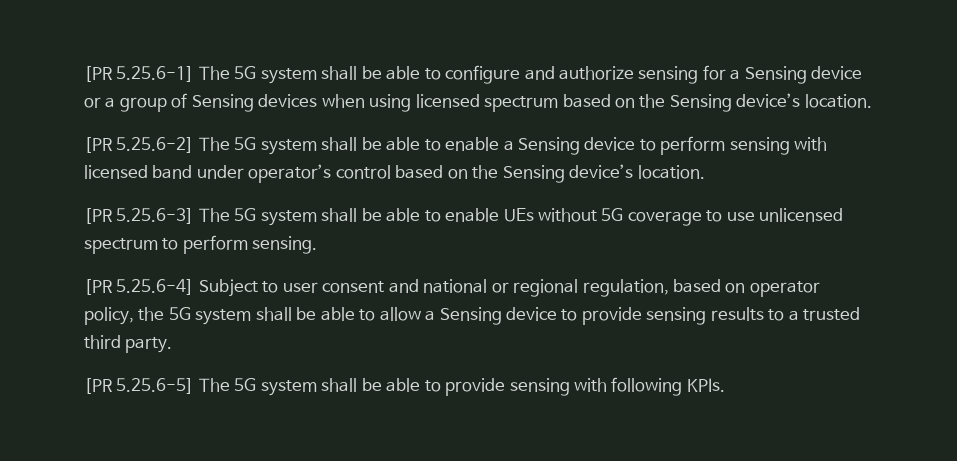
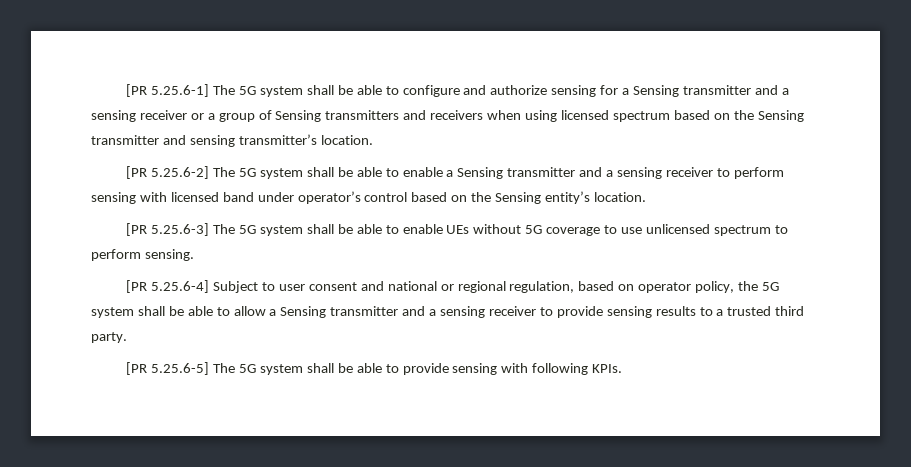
[811,66,863,80] device -> [682,85,789,95] [91,110,187,122] transmitter and a sensing receiver
[258,94,318,108] devices -> [325,110,484,120] transmitters and receivers
[736,93,801,108] device’s -> [91,134,317,147] transmitter and sensing transmitter’s
[584,137,636,151] device -> [507,167,713,179] transmitter and a sensing receiver
[569,164,634,179] device’s -> [545,191,591,204] entity’s
[506,307,558,321] device -> [330,306,536,318] transmitter and a sensing receiver

